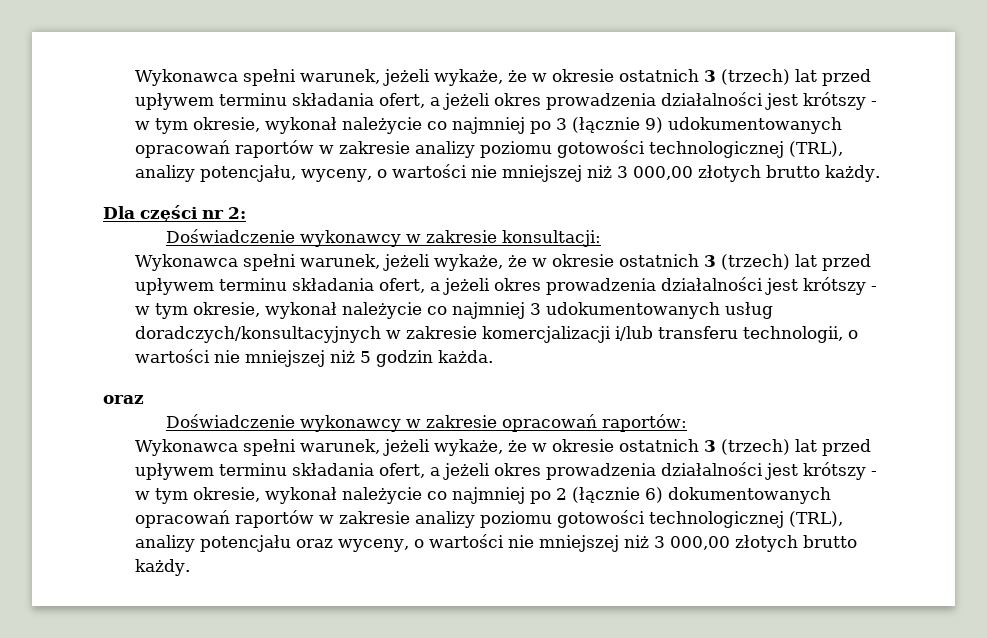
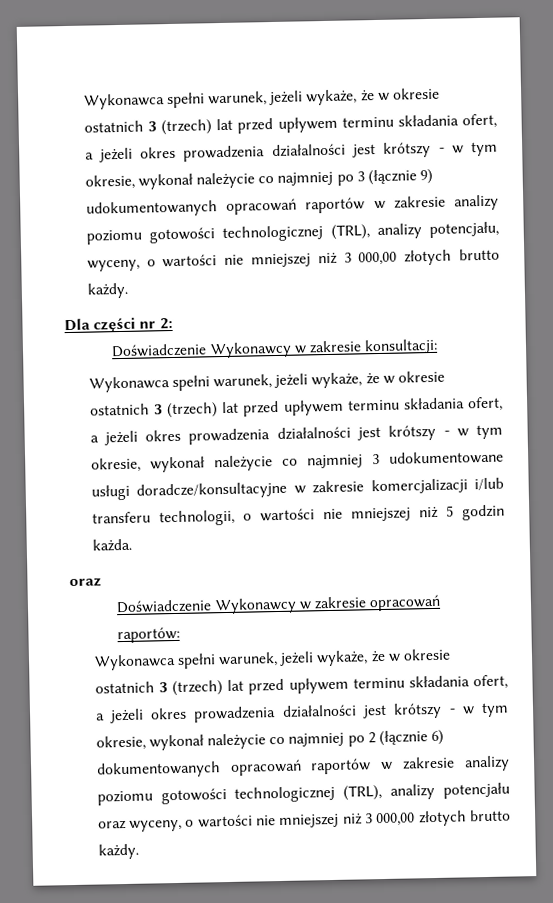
[300,230,402,247] wykonawcy -> [209,341,292,359] Wykonawcy
[545,302,773,319] [134,326,381,343] udokumentowanych usług doradczych/konsultacyjnych -> [389,450,504,465] [90,481,288,501] udokumentowane usługi doradcze/konsultacyjne
[300,415,402,432] wykonawcy -> [214,597,297,615] Wykonawcy

